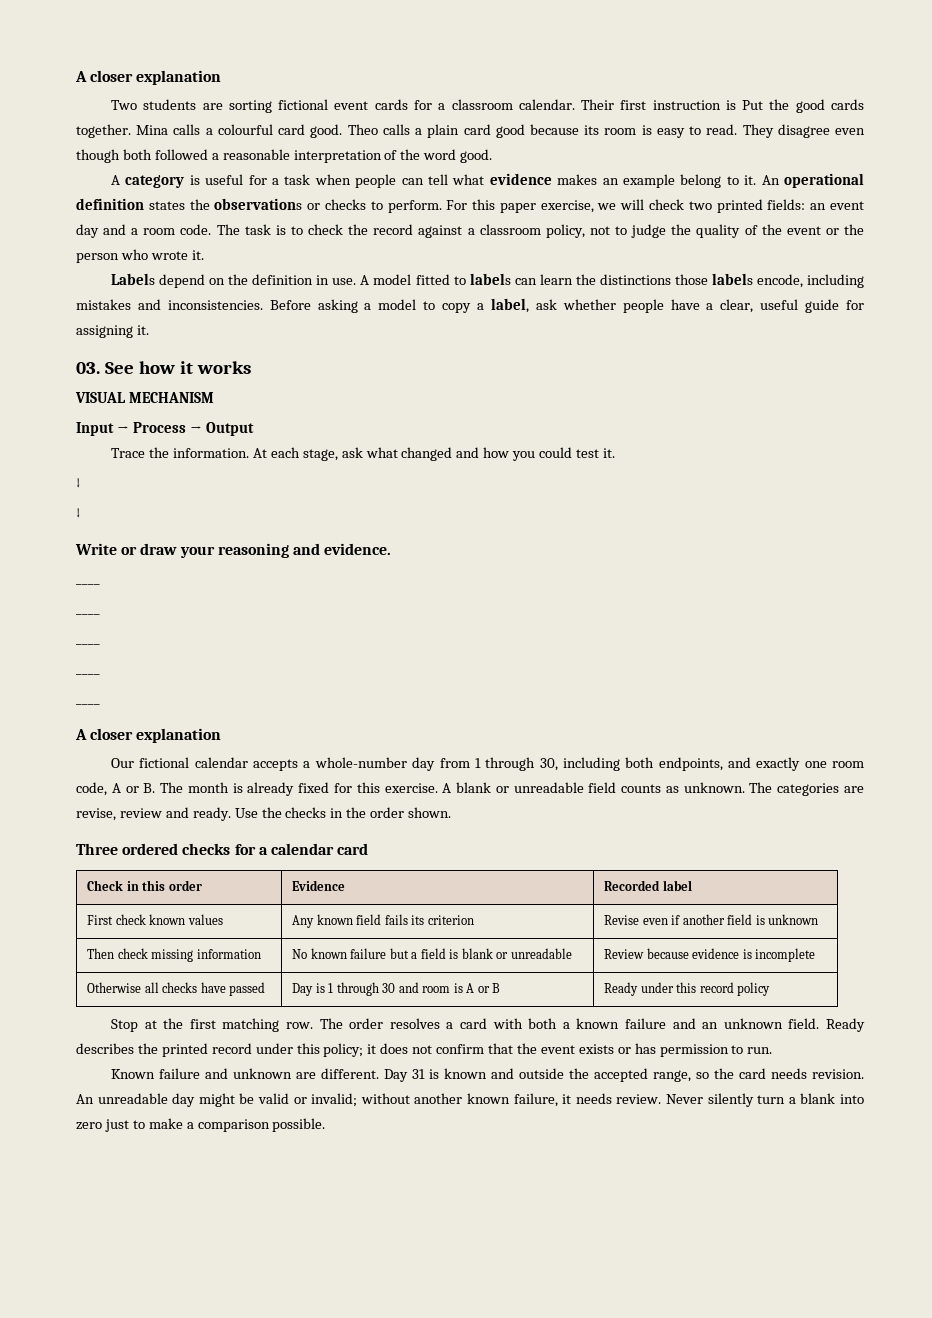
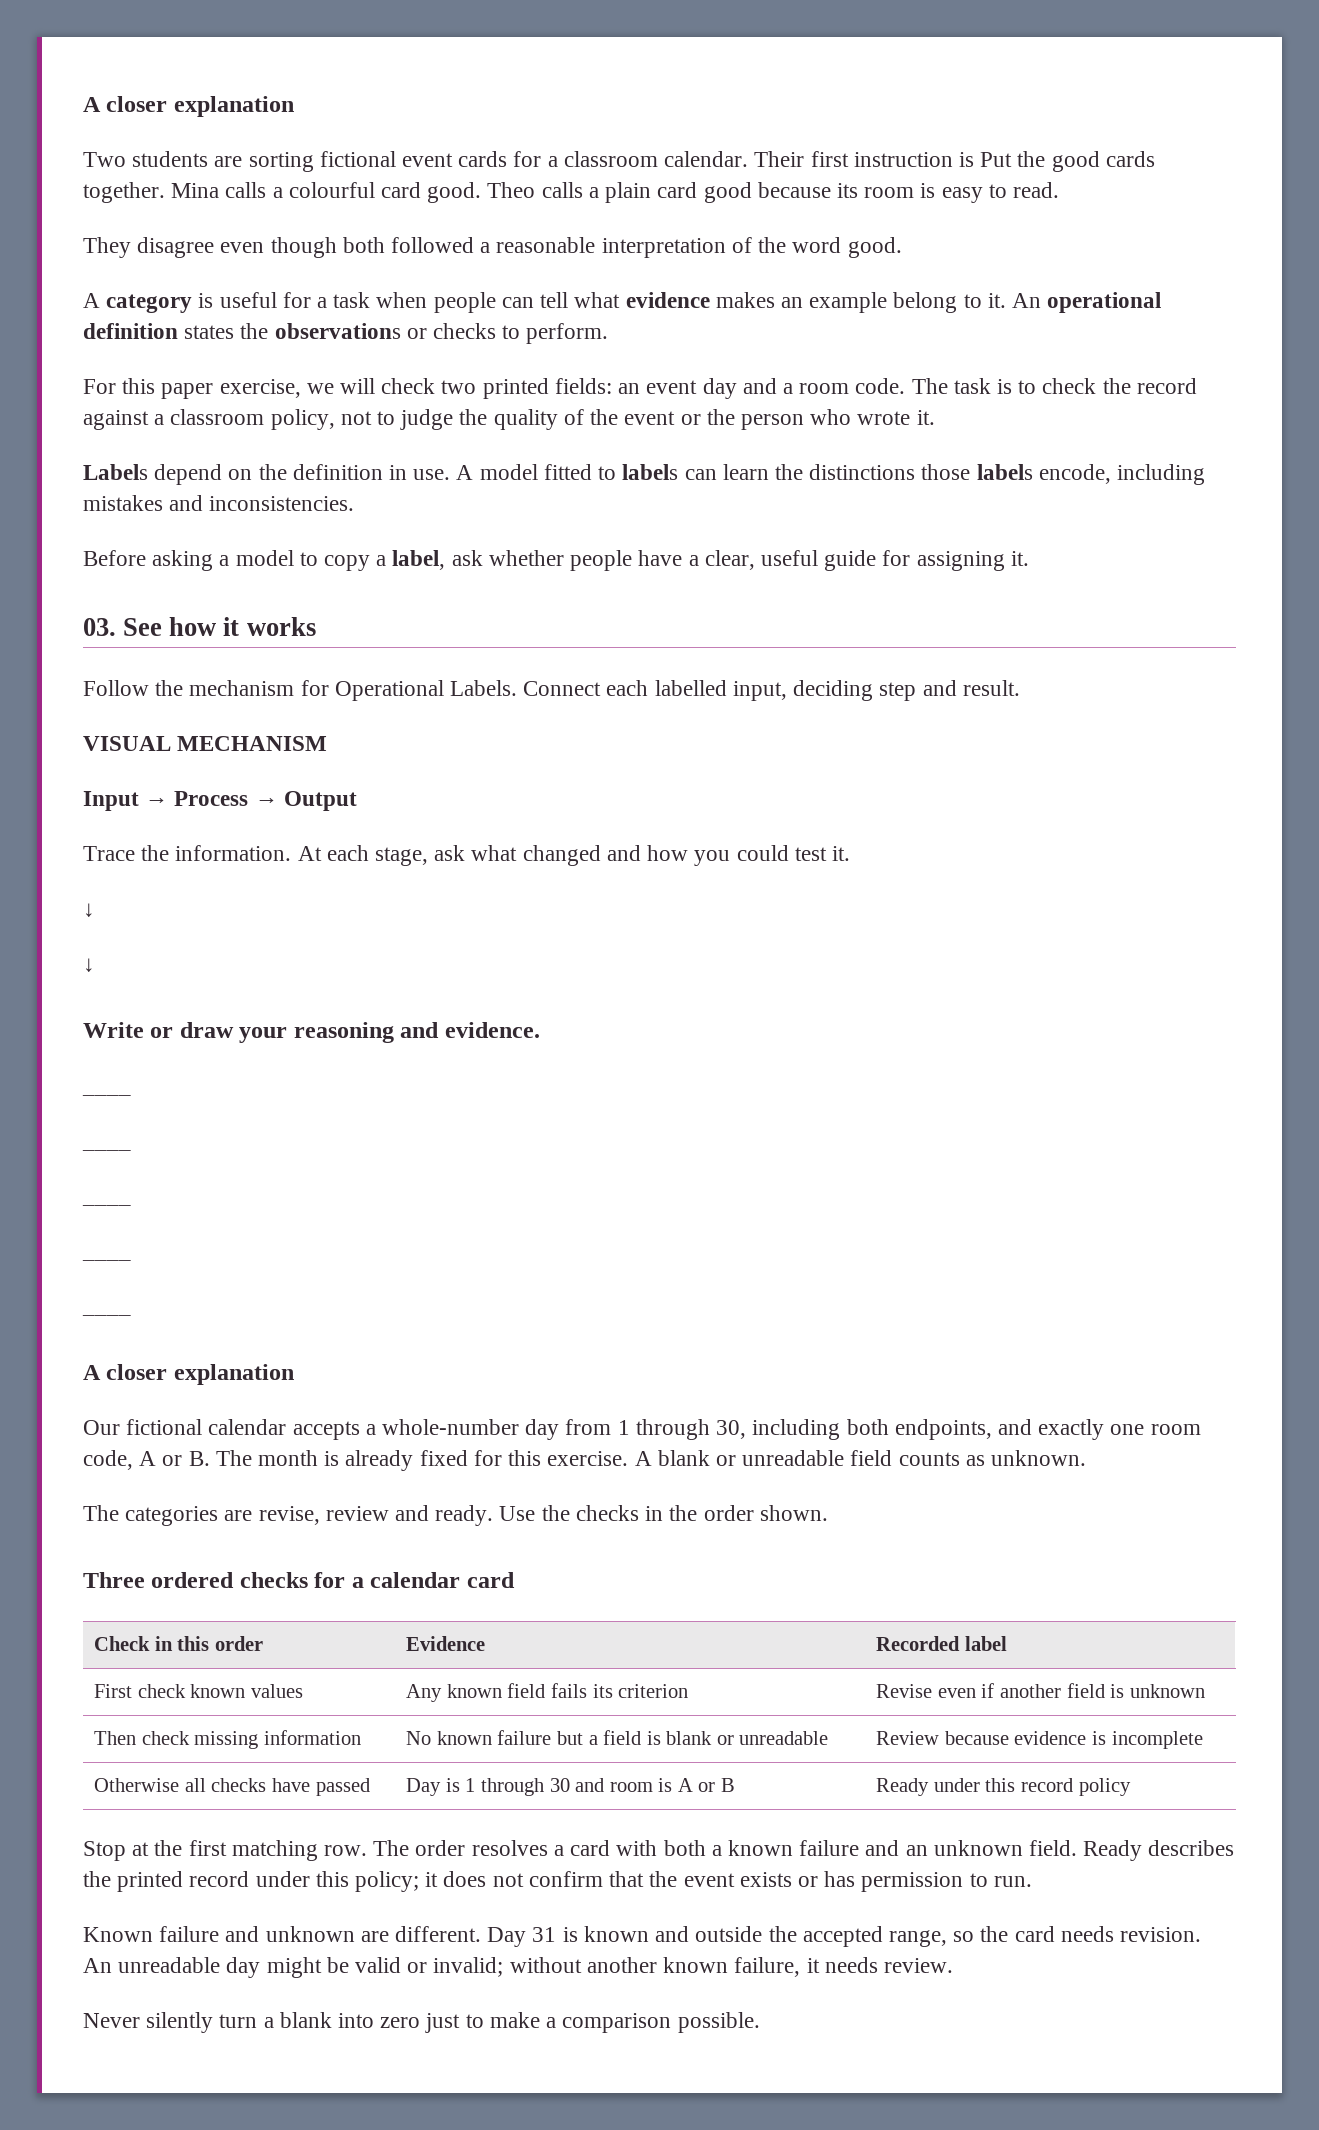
(738, 129) none -> (1059, 190) //
(442, 206) none -> (609, 333) //
(263, 305) none -> (355, 503) //
(251, 367) none -> [83,680,1020,701] // Follow the mechanism for Operational Labels. Connect each labelled input, deciding step and result.
(745, 787) none -> (1086, 1458) //
(662, 1099) none -> (953, 1965) //

